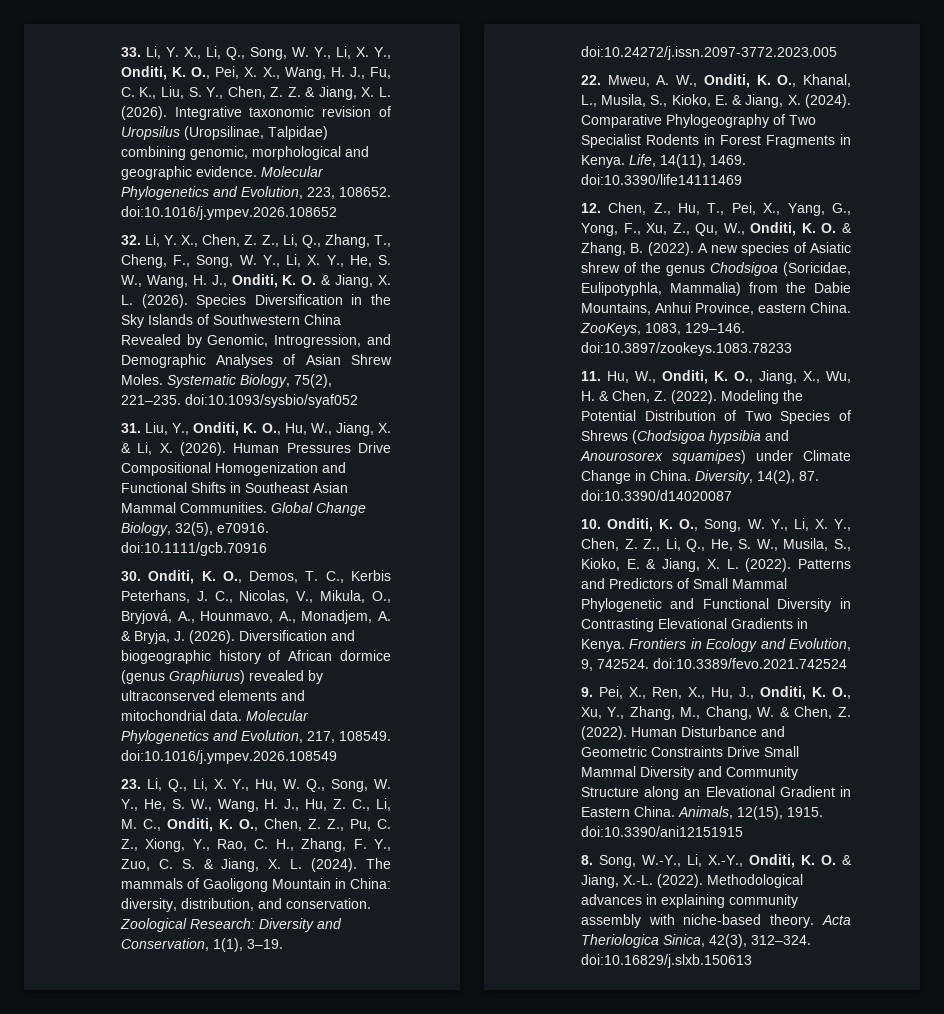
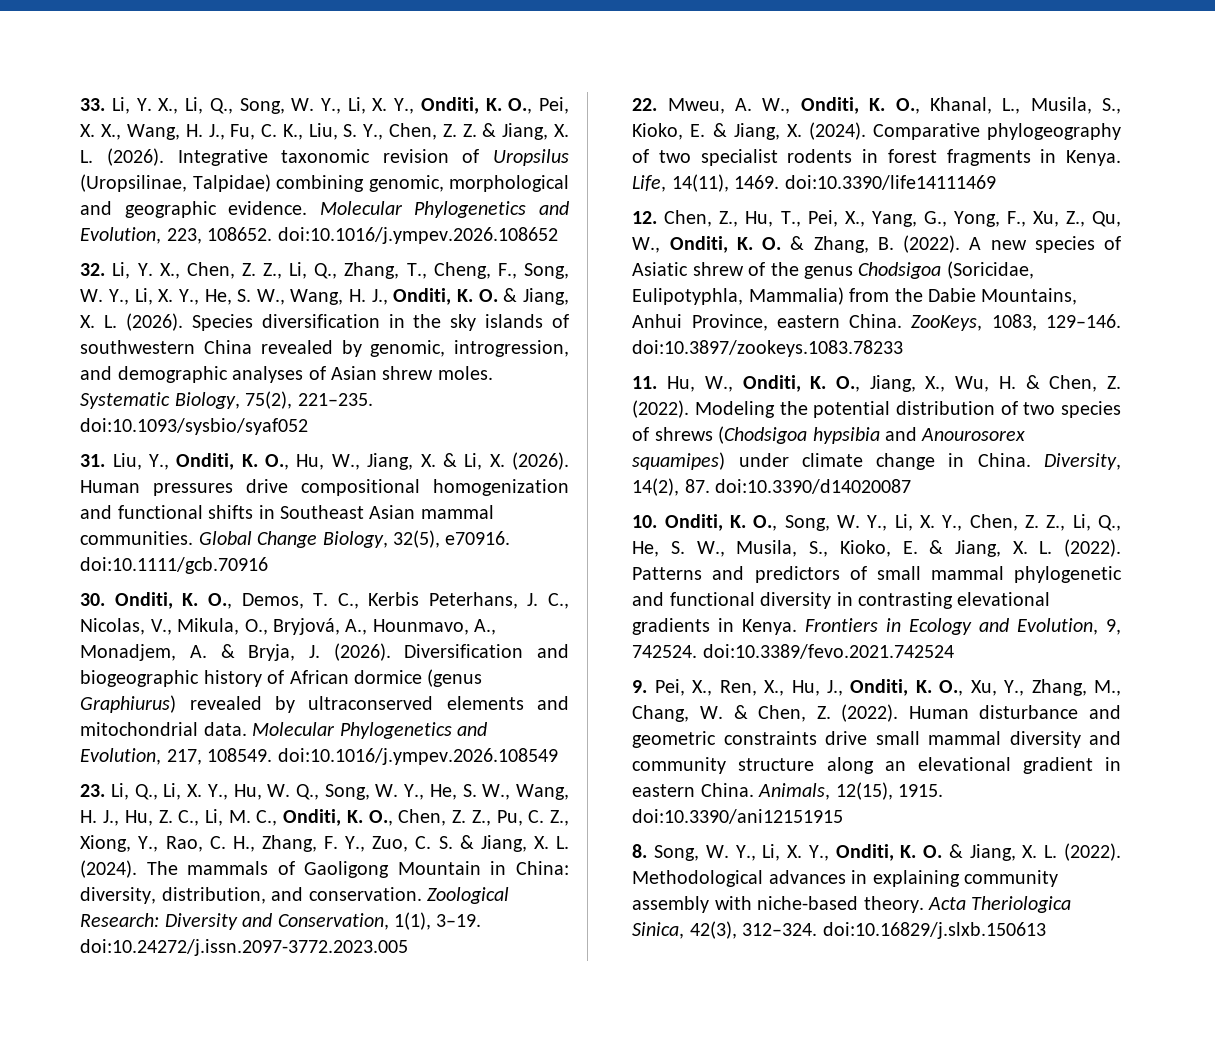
[254,294,343,305] Diversification -> [261,314,380,328] diversification
[120,314,341,328] [120,334,392,348] [120,354,393,368] [120,374,163,385] Sky Islands of Southwestern China Revealed by Genomic, Introgression, and Demographic Analyses of Asian Shrew Moles. -> [450,314,569,331] [80,340,569,357] [80,366,493,383] sky islands of southwestern China revealed by genomic, introgression, and demographic analyses of Asian shrew moles.
[286,442,392,453] [120,462,346,476] [120,482,226,493] Pressures Drive Compositional Homogenization and Functional Shifts -> [153,479,569,496] [80,505,254,519] pressures drive compositional homogenization and functional shifts
[120,502,267,513] Mammal Communities. -> [420,505,494,519] [80,531,194,545] mammal communities.
[665,114,816,128] [580,134,835,148] Phylogeography of Two Specialist Rodents in Forest Fragments -> [987,123,1121,140] [632,149,1031,166] phylogeography of two specialist rodents in forest fragments
[580,410,851,424] [580,430,628,441] Potential Distribution of Two Species of Shrews -> [813,401,1121,418] [632,427,713,441] potential distribution of two species of shrews
[803,450,851,461] [580,470,631,484] Climate Change -> [801,453,936,470] climate change
[608,578,787,589] [580,598,851,612] [580,618,793,632] Predictors of Small Mammal Phylogenetic and Functional Diversity in Contrasting Elevational Gradients -> [754,566,1122,583] [632,592,1051,609] [632,618,711,635] predictors of small mammal phylogenetic and functional diversity in contrasting elevational gradients
[680,726,785,737] [580,746,799,757] [580,766,798,780] [580,786,851,800] [580,807,630,817] Disturbance and Geometric Constraints Drive Small Mammal Diversity and Community Structure along an Elevational Gradient in Eastern -> [979,705,1121,719] [632,731,1121,748] [632,757,1121,774] [632,784,696,797] disturbance and geometric constraints drive small mammal diversity and community structure along an elevational gradient in eastern
[641,854,852,868] [580,874,653,888] W.-Y., Li, X.-Y., Onditi, K. O. & Jiang, X.-L. -> [705,844,1058,861] W. Y., Li, X. Y., Onditi, K. O. & Jiang, X. L.

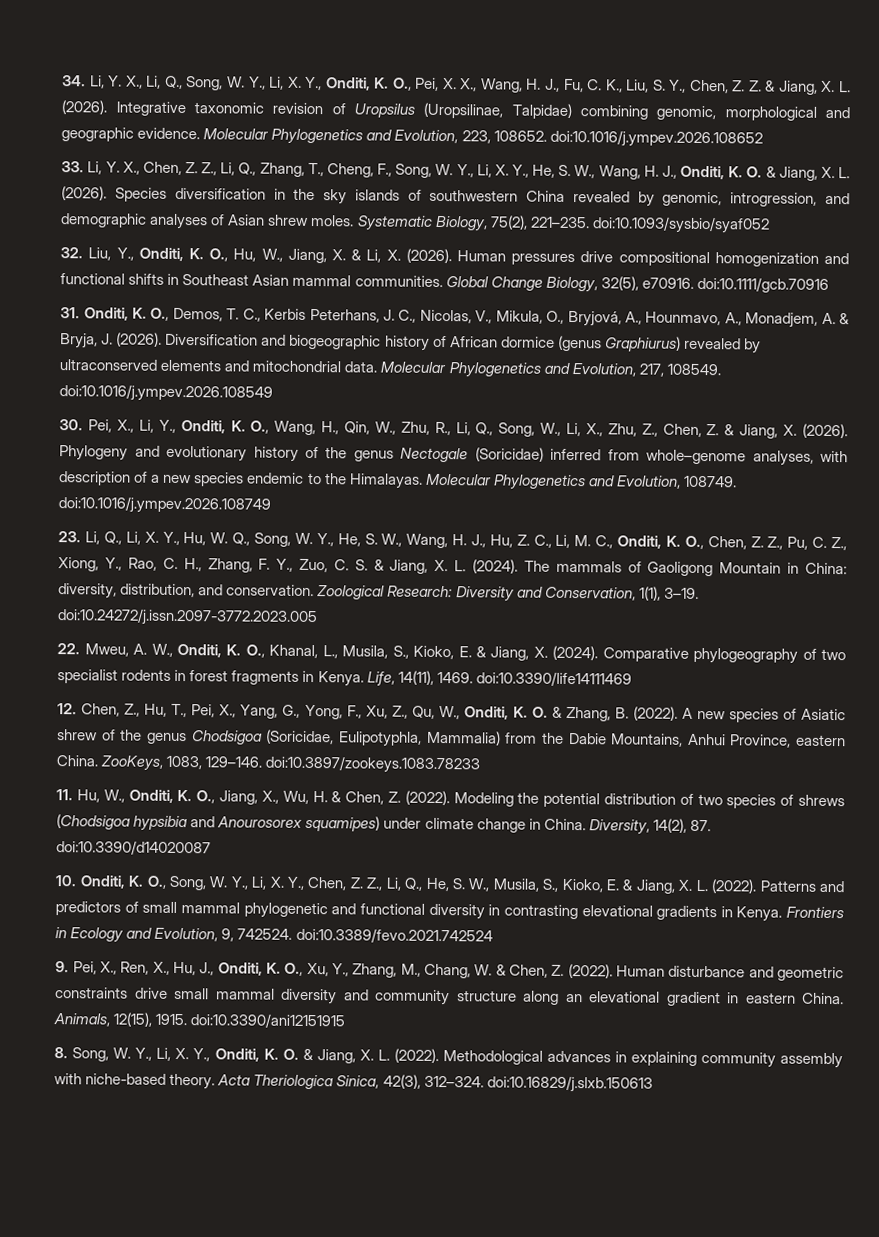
[80,98,106,111] 33. -> [62,75,87,87] 34.
[80,263,106,276] 32. -> [61,161,85,173] 33.
[80,454,106,467] 31. -> [60,247,84,259] 32.
[80,593,106,606] 30. -> [60,307,81,319] 31.
(558, 756) none -> [59,419,849,439] [59,445,848,466] [59,471,737,491] [58,496,272,514] // 30. Pei, X., Li, Y., Onditi, K. O., Wang, H., Qin, W., Zhu, R., Li, Q., Song, W., Li, X., Zhu, Z., Chen, Z. & Jiang, X. (2026). Phylogeny and evolutionary history of the genus Nectogale (Soricidae) inferred from whole–genome analyses, with description of a new species endemic to the Himalayas. Molecular Phylogenetics and Evolution, 108749. doi:10.1016/j.ympev.2026.108749

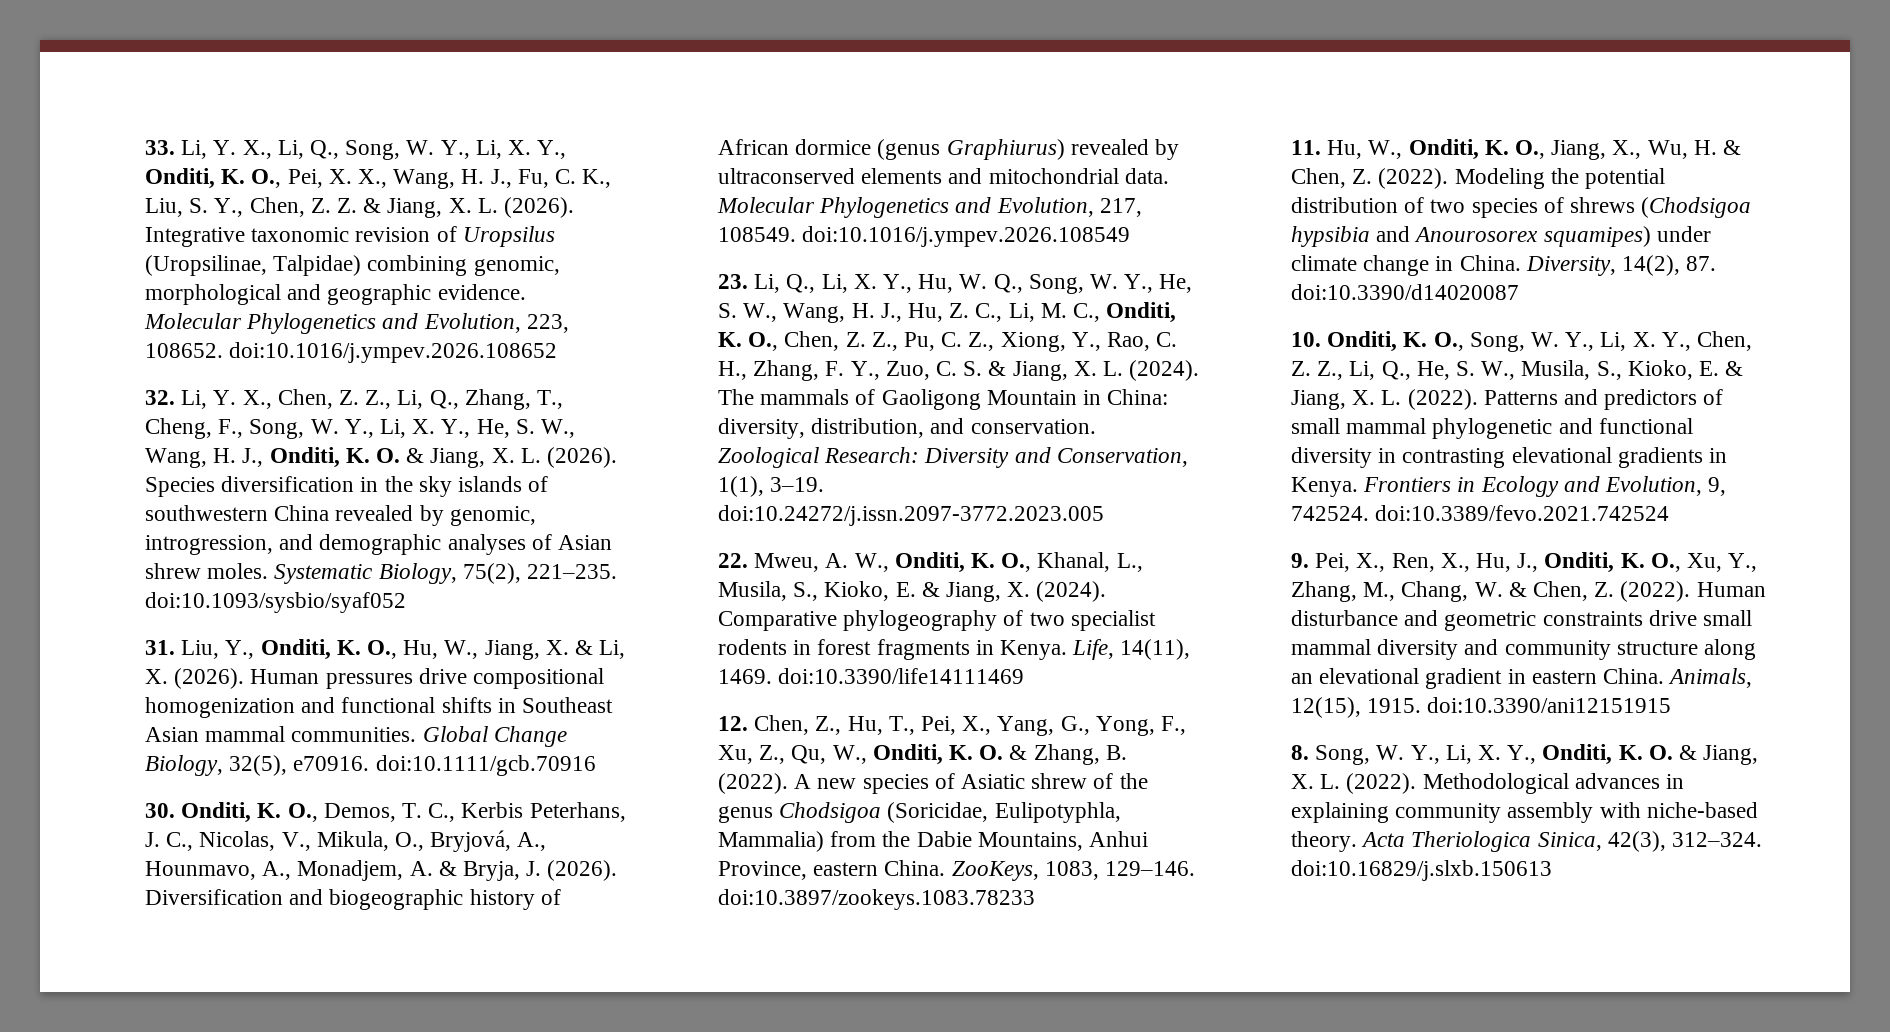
[62,75,87,87] 34. -> [144,140,175,155] 33.
[61,161,85,173] 33. -> [144,390,175,405] 32.
[60,247,84,259] 32. -> [144,640,175,655] 31.
[60,307,81,319] 31. -> [144,803,175,818] 30.
[59,419,849,439] [59,445,848,466] [59,471,737,491] [58,496,272,514] // 30. Pei, X., Li, Y., Onditi, K. O., Wang, H., Qin, W., Zhu, R., Li, Q., Song, W., Li, X., Zhu, Z., Chen, Z. & Jiang, X. (2026). Phylogeny and evolutionary history of the genus Nectogale (Soricidae) inferred from whole–genome analyses, with description of a new species endemic to the Himalayas. Molecular Phylogenetics and Evolution, 108749. doi:10.1016/j.ympev.2026.108749 -> (1131, 236) none

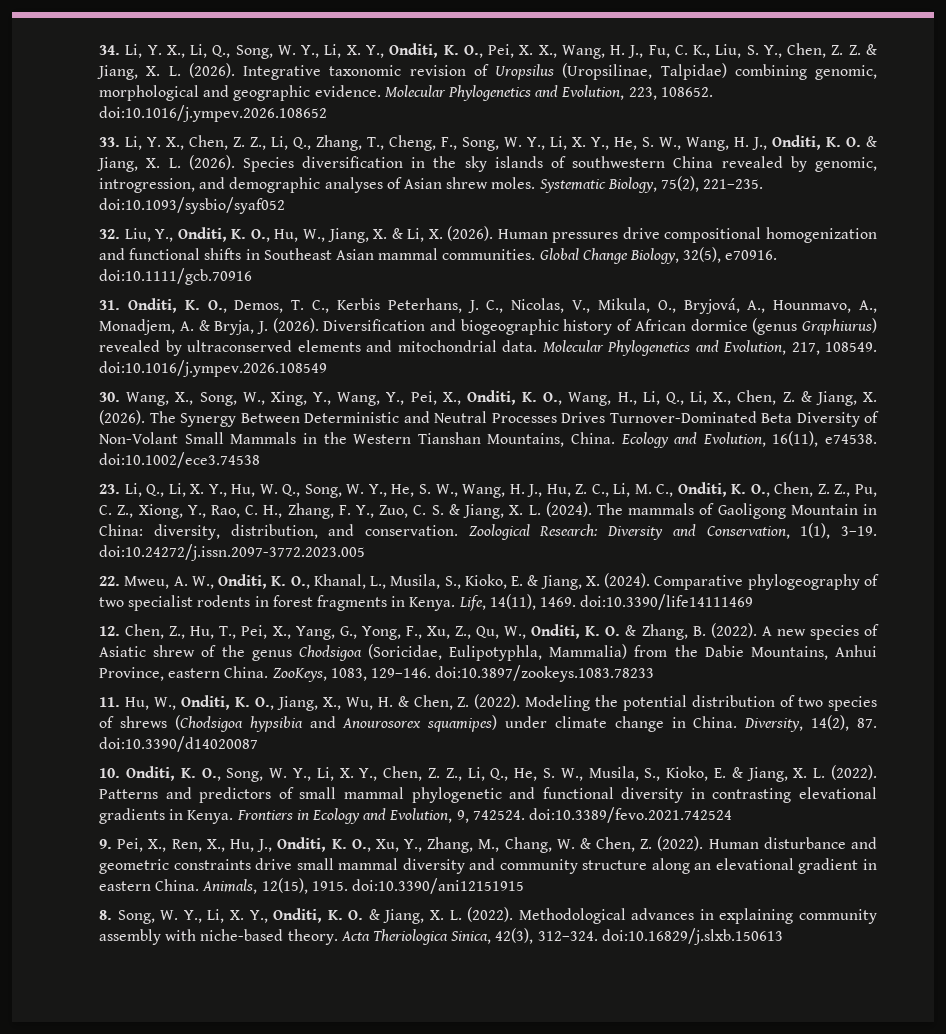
[144,140,175,155] 33. -> [99,45,121,55] 34.
[144,390,175,405] 32. -> [99,137,121,147] 33.
[144,640,175,655] 31. -> [99,229,121,239] 32.
[144,803,175,818] 30. -> [99,300,121,310] 31.
(1131, 236) none -> [99,390,877,406] [99,410,879,427] [99,431,877,448] [99,452,261,468] // 30. Wang, X., Song, W., Xing, Y., Wang, Y., Pei, X., Onditi, K. O., Wang, H., Li, Q., Li, X., Chen, Z. & Jiang, X. (2026). The Synergy Between Deterministic and Neutral Processes Drives Turnover-Dominated Beta Diversity of Non-Volant Small Mammals in the Western Tianshan Mountains, China. Ecology and Evolution, 16(11), e74538. doi:10.1002/ece3.74538

